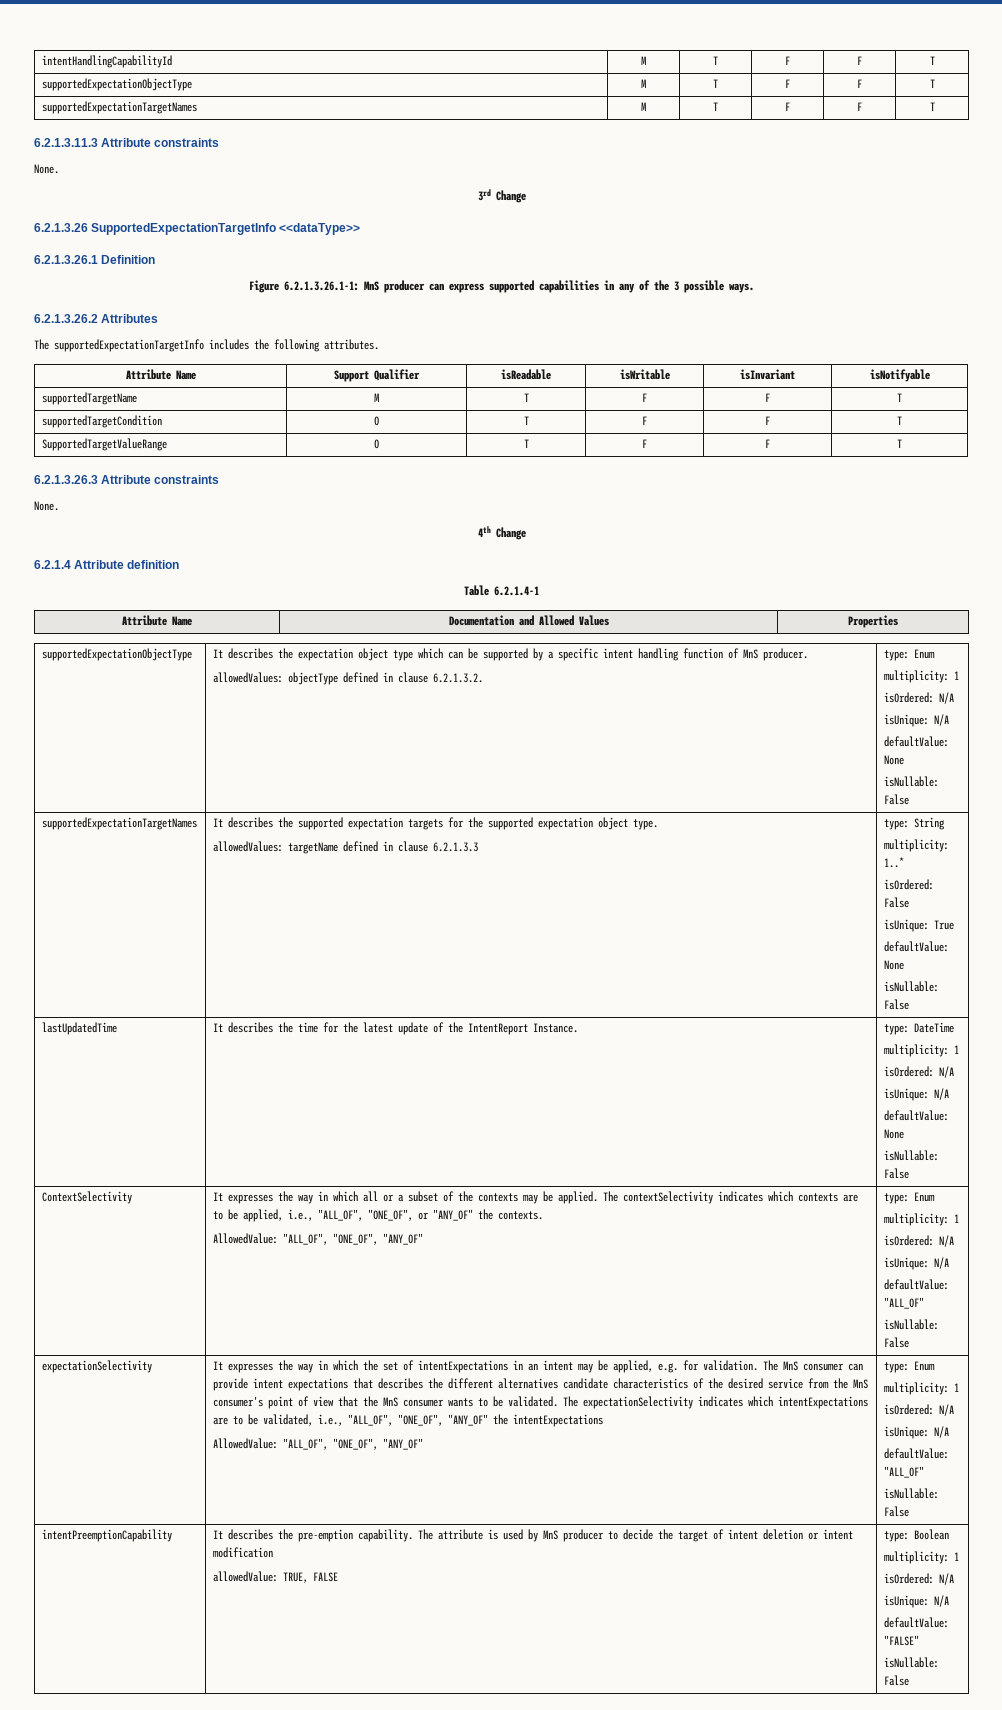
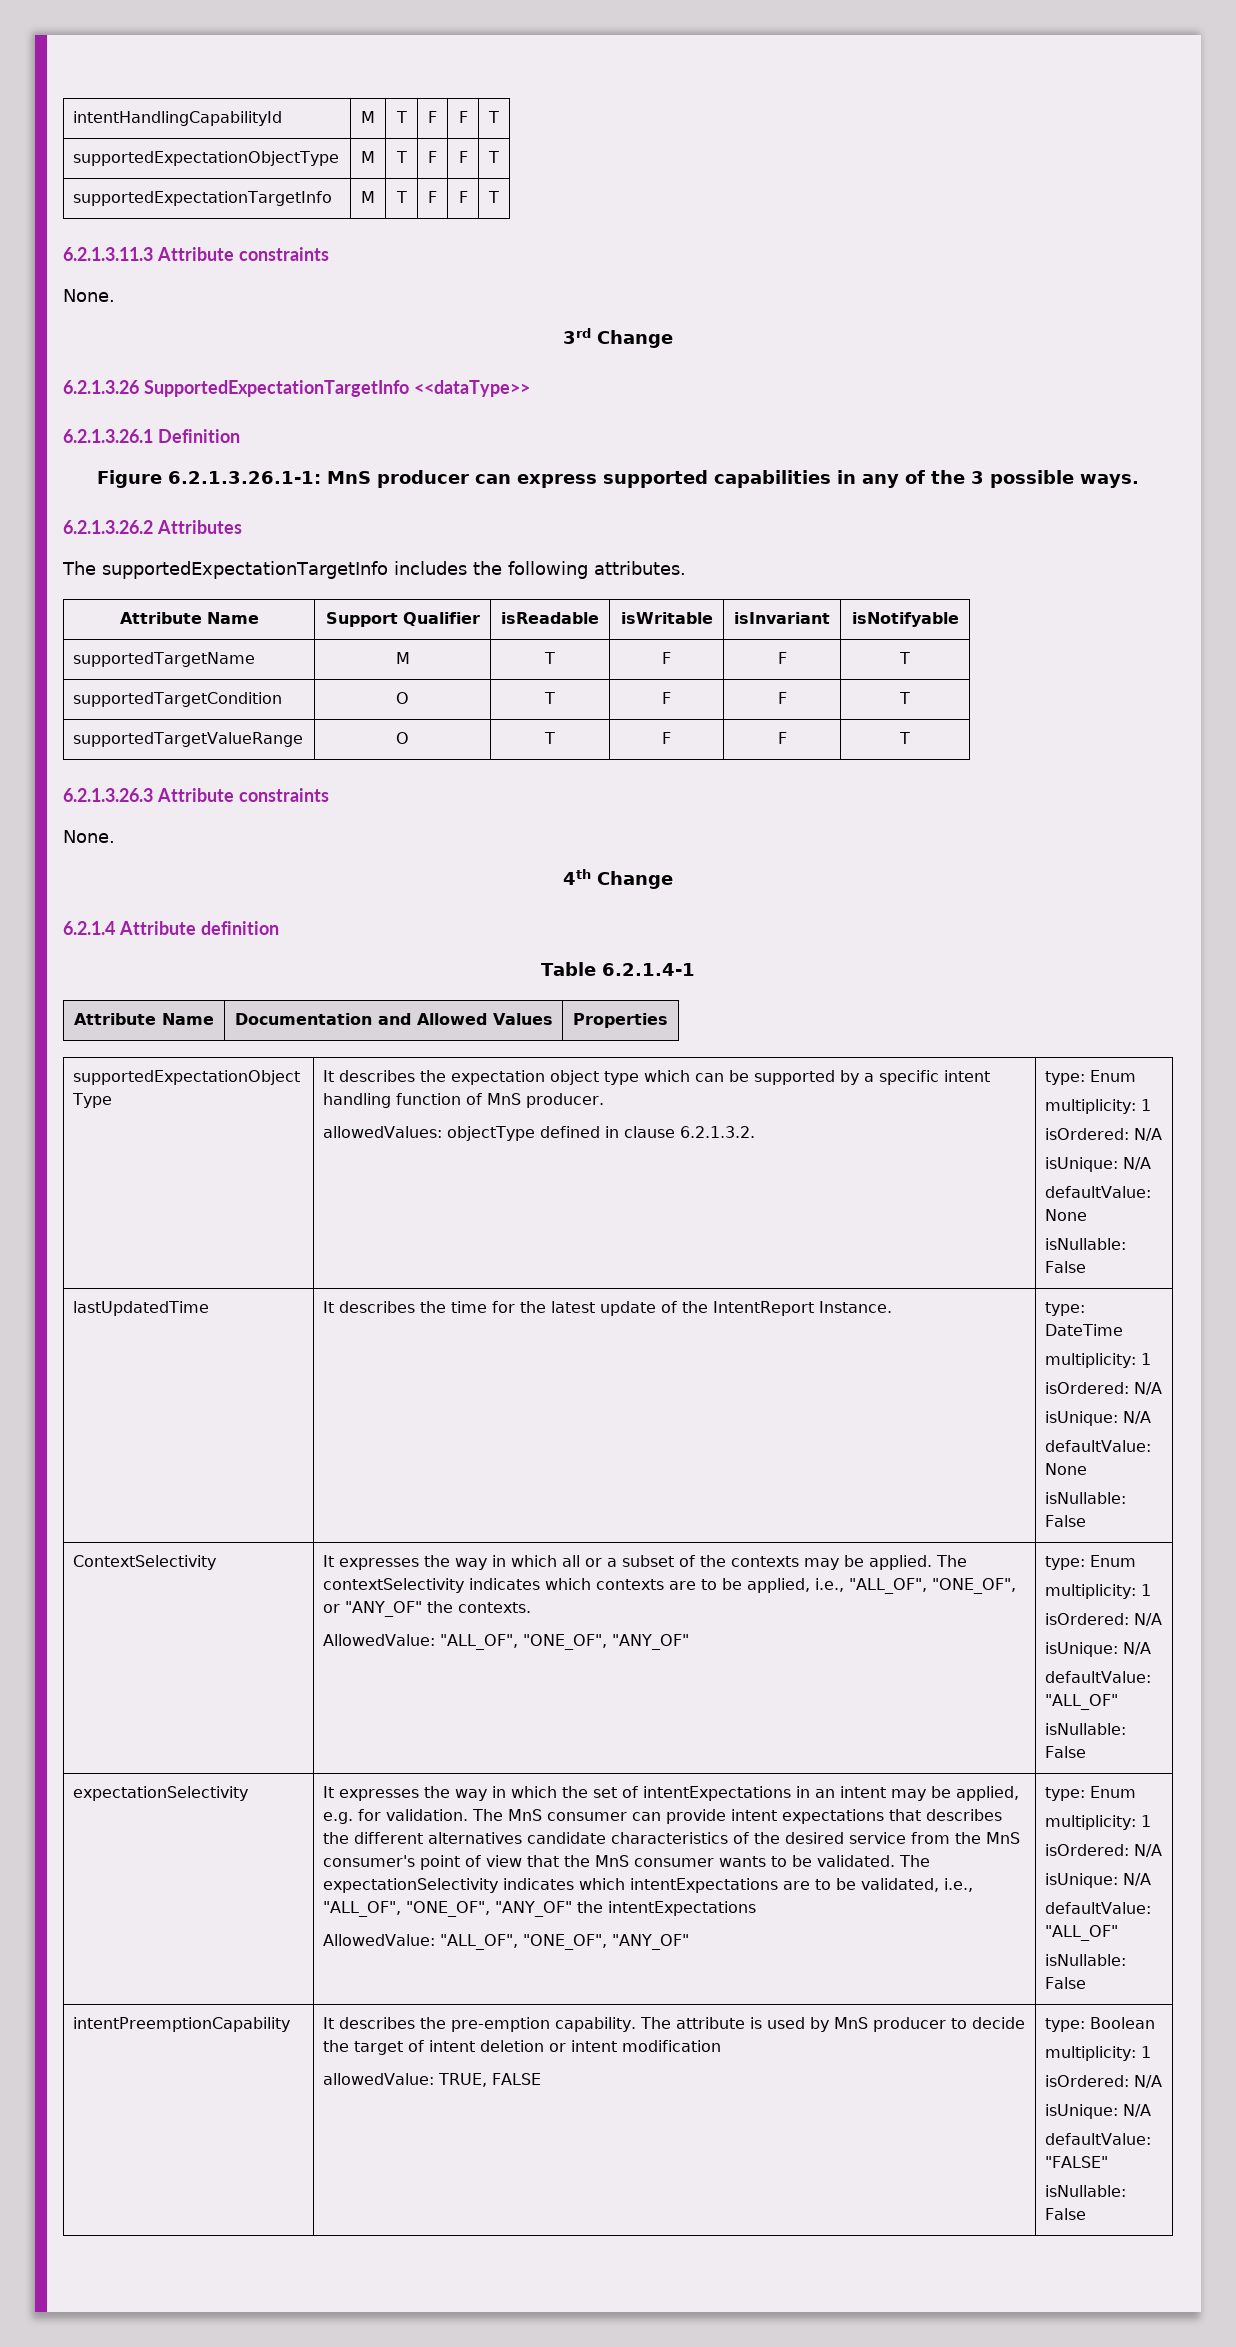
[41,101,197,114] supportedExpectationTargetNames -> [73,191,333,206] supportedExpectationTargetInfo
[41,438,167,451] SupportedTargetValueRange -> [73,732,304,747] supportedTargetValueRange
[41,817,197,830] [212,817,658,830] [212,841,478,854] [883,817,945,830] [883,839,949,852] [883,857,904,868] [883,879,934,890] [883,897,909,908] [883,919,954,932] [883,941,949,952] [883,960,904,970] [883,981,939,992] [883,999,909,1010] // supportedExpectationTargetNames | It describes the supported expectation targets for the supported expectation object type. // allowedValues: targetName defined in clause 6.2.1.3.3 | type: String // multiplicity: 1..* // isOrdered: False // isUnique: True // defaultValue: None // isNullable: False -> (1087, 1267) none

